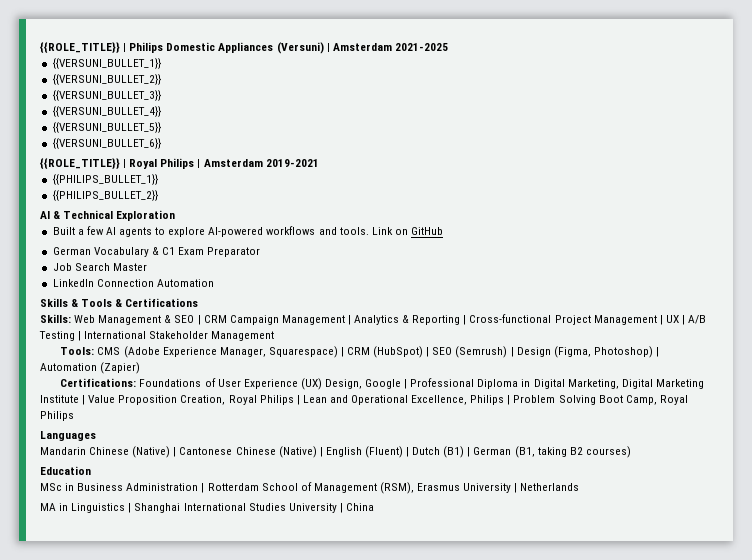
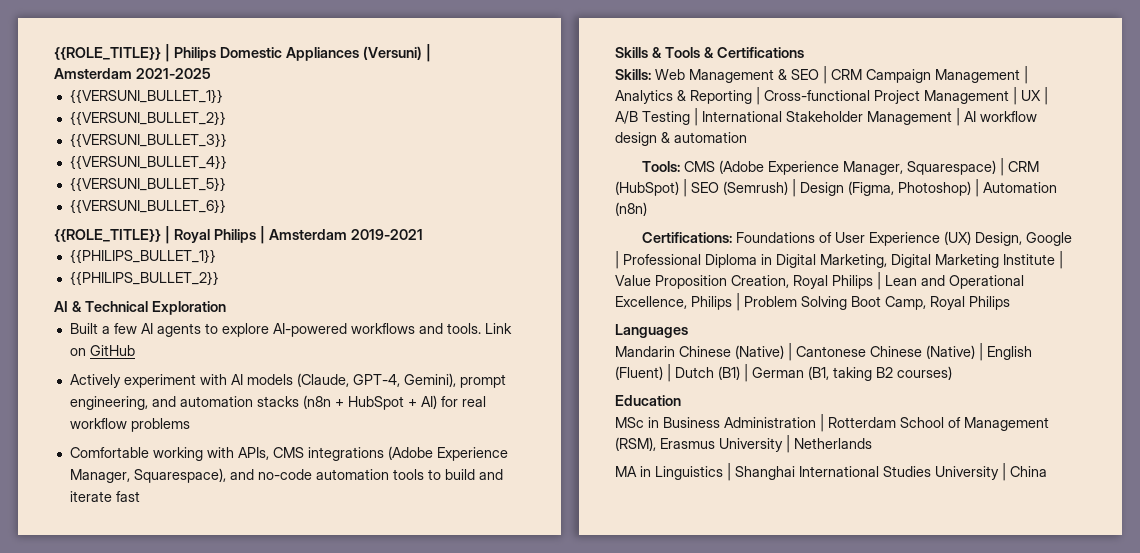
[52,247,261,257] [52,263,147,271] [52,279,214,287] German Vocabulary & C1 Exam Preparator // Job Search Master // LinkedIn Connection Automation -> [69,373,506,388] [69,395,486,410] [69,418,190,432] [69,446,508,461] [69,468,503,483] [69,491,140,502] Actively experiment with AI models (Claude, GPT-4, Gemini), prompt engineering, and automation stacks (n8n + HubSpot + AI) for real workflow problems // Comfortable working with APIs, CMS integrations (Adobe Experience Manager, Squarespace), and no-code automation tools to build and iterate fast
(275, 336) none -> [956,108,1037,126] [615,132,747,146] | AI workflow design & automation
[100,362,141,374] (Zapier) -> [615,202,647,216] (n8n)

